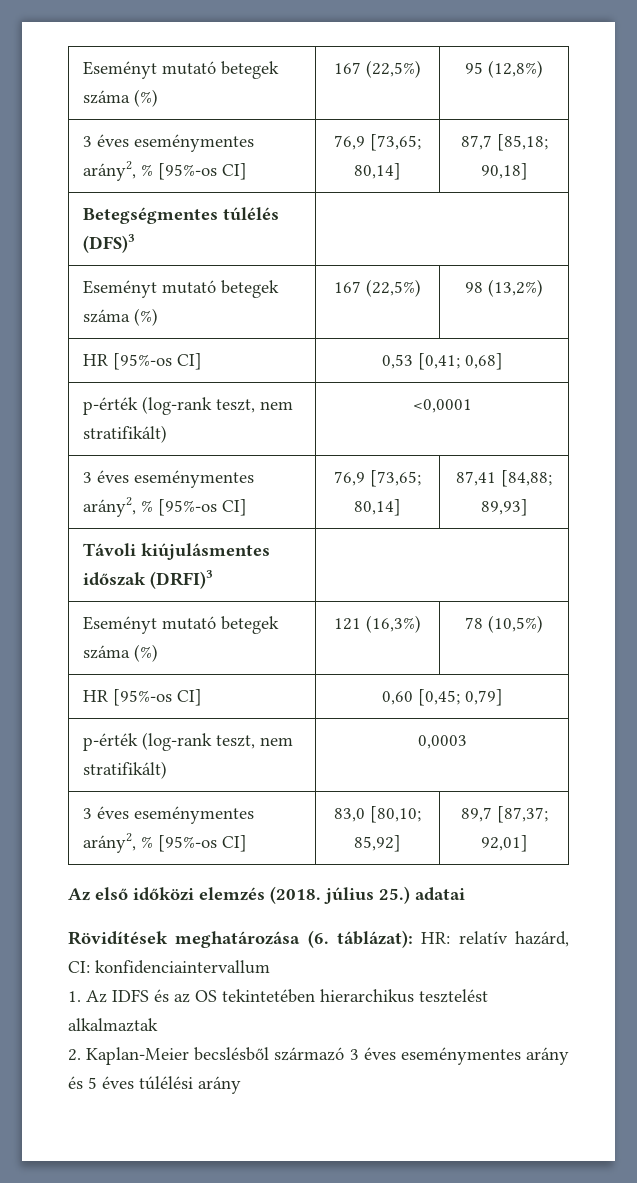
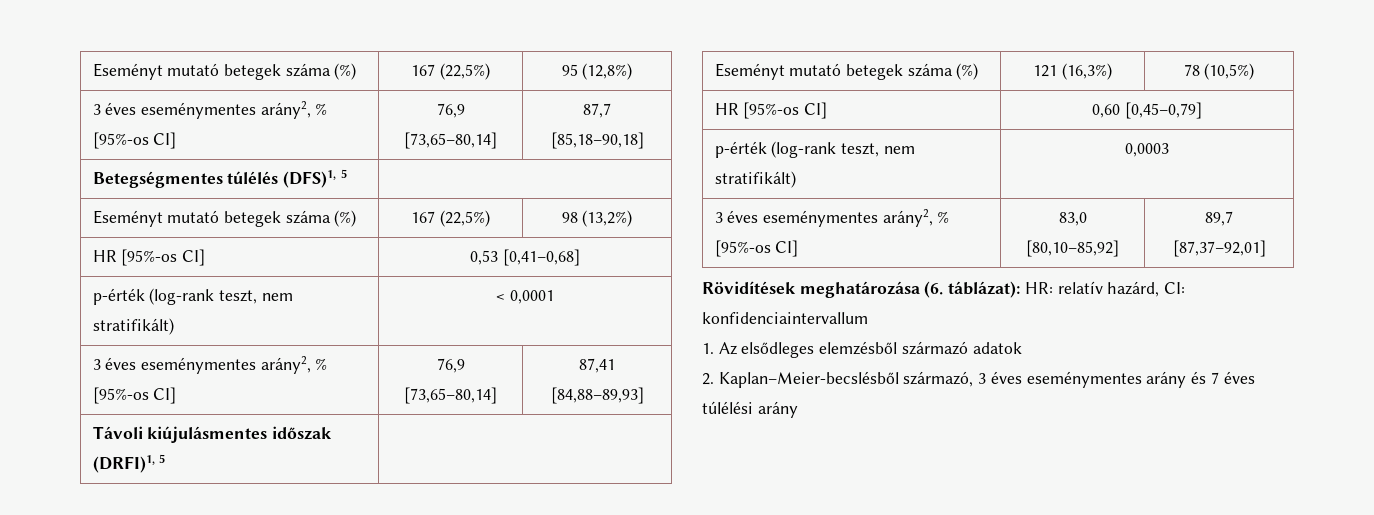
[370,134,422,151] [354,163,402,180] [73,65; 80,14] -> [403,132,497,149] [73,65–80,14]
[496,134,548,151] [480,163,528,180] [85,18; 90,18] -> [550,132,644,149] [85,18–90,18]
[82,234,135,253] (DFS)3 -> [282,169,347,188] (DFS)1, 5
[417,353,503,370] [82,396,293,415] [82,425,167,443] [412,399,472,413] [82,470,254,488] [82,497,247,517] [334,470,422,487] [354,499,402,516] [0,41; 0,68] // p-érték (log-rank teszt, nem stratifikált) | <0,0001 // 3 éves eseménymentes arány2, % [95%-os CI] | 76,9 [73,65; 80,14] -> [502,249,580,266] [92,288,293,305] [92,318,174,335] [496,290,554,304] [92,356,328,374] [92,387,177,404] [436,358,465,373] [403,387,497,404] [0,41–0,68] // p-érték (log-rank teszt, nem stratifikált) | < 0,0001 // 3 éves eseménymentes arány2, % [95%-os CI] | 76,9 [73,65–80,14]
[501,470,552,487] [480,499,528,516] [84,88; 89,93] -> [550,387,644,404] [84,88–89,93]
[149,570,213,589] (DRFI)3 -> [92,454,166,473] (DRFI)1, 5
[417,689,503,706] [0,45; 0,79] -> [1124,102,1202,119] [0,45–0,79]
[370,806,422,823] [354,835,402,852] [80,10; 85,92] -> [1026,240,1119,257] [80,10–85,92]
[496,806,548,823] [480,835,528,852] [68,886,465,904] [87,37; 92,01] // Az első időközi elemzés (2018. július 25.) adatai -> [1172,240,1266,257] [87,37–92,01]
[112,989,488,1003] [68,1018,158,1032] [68,1047,345,1065] IDFS és az OS tekintetében hierarchikus tesztelést alkalmaztak // 2. Kaplan-Meier becslésből származó -> [741,341,1022,358] [702,371,974,388] elsődleges elemzésből származó adatok // 2. Kaplan–Meier-becslésből származó,
[88,1077,97,1089] 5 -> [1210,372,1219,384] 7

